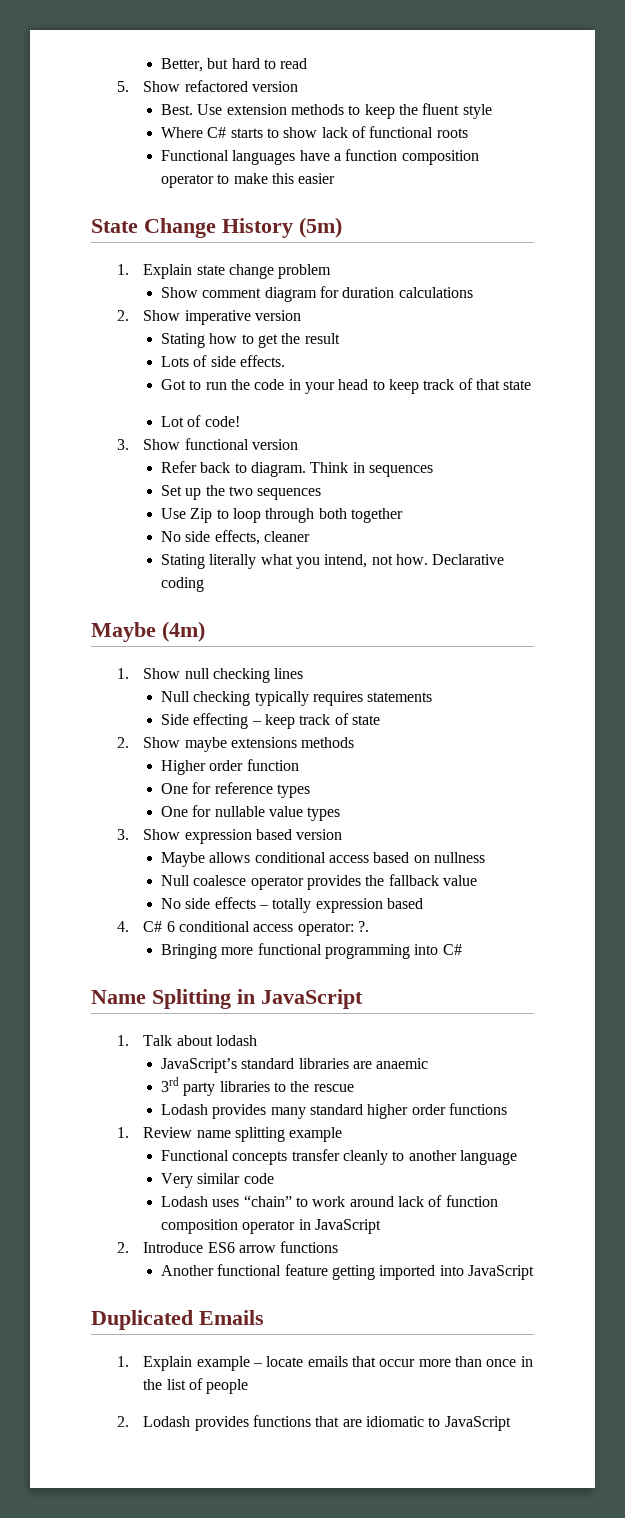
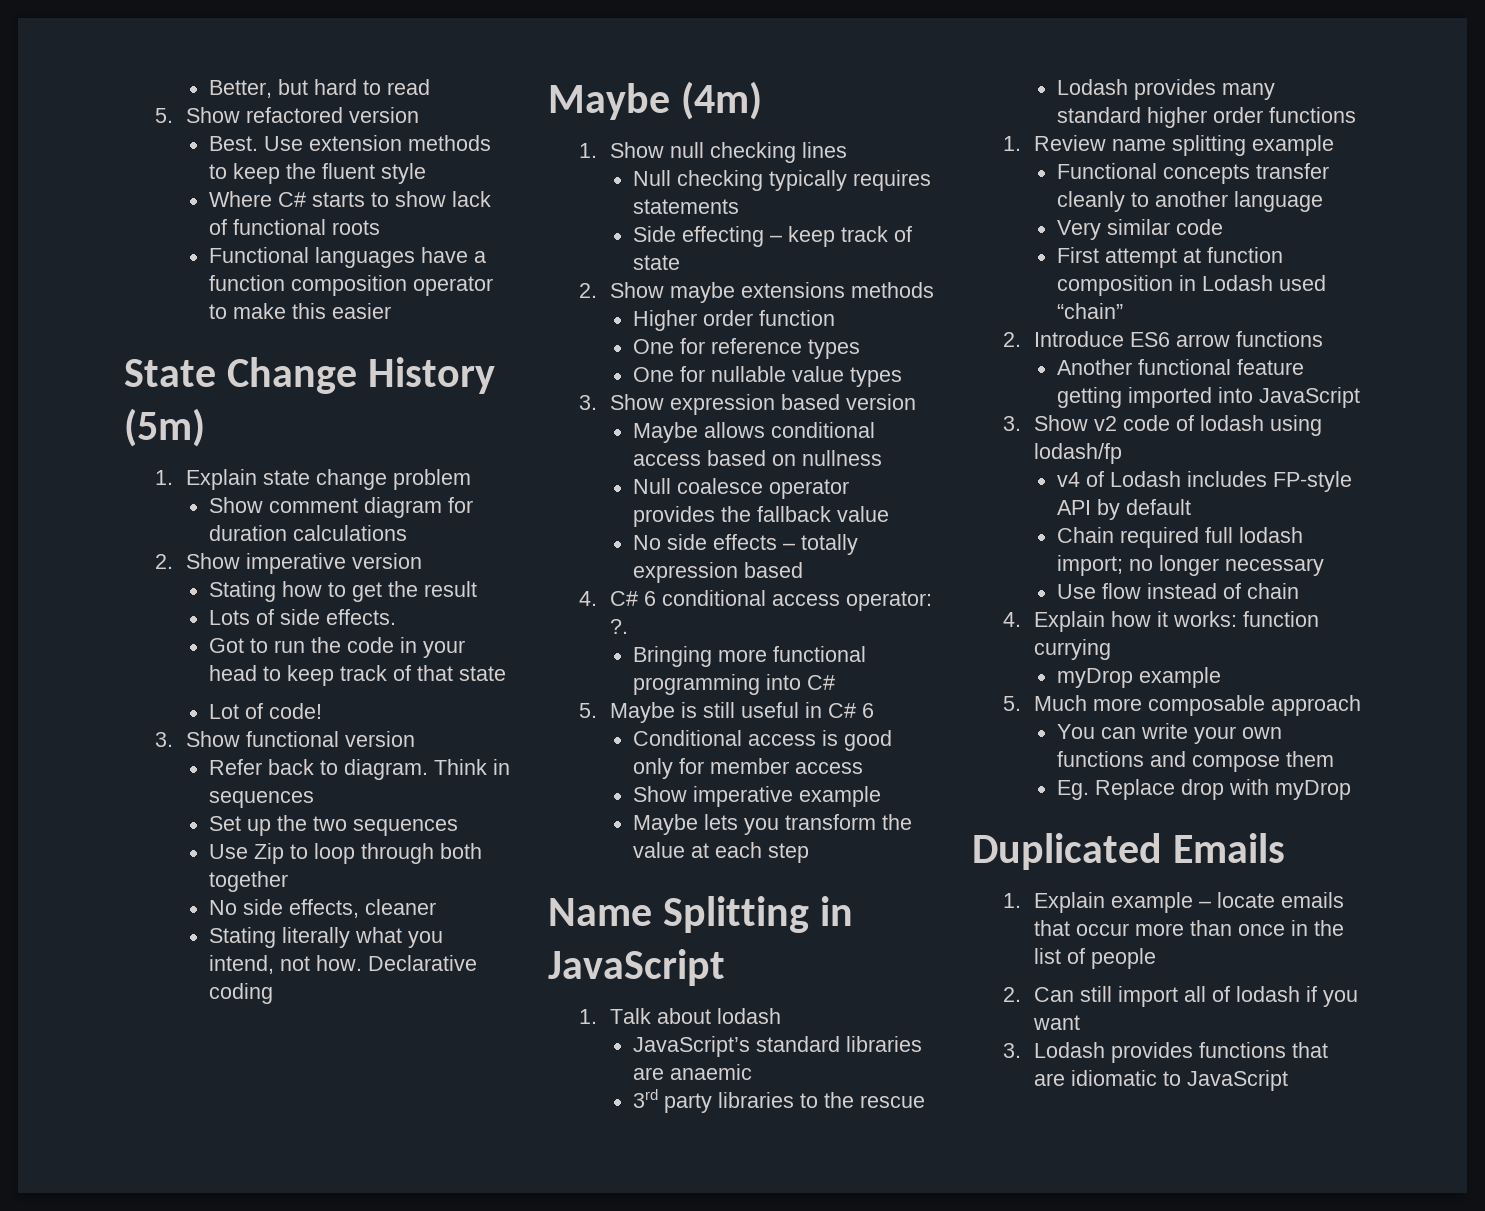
(462, 949) none -> [578,702,874,723] [633,730,893,751] [633,758,864,779] [633,786,882,807] [633,814,913,835] [633,842,810,863] // 5. Maybe is still useful in C# 6 // Conditional access is good only for member access // Show imperative example // Maybe lets you transform the value at each step
[161,1195,498,1207] [161,1219,382,1234] Lodash uses “chain” to work around lack of function composition operator in JavaScript -> [1057,247,1284,268] [1057,275,1327,296] [1057,303,1124,319] First attempt at function composition in Lodash used “chain”
(534, 1272) none -> [1002,415,1322,436] [1033,443,1122,464] [1057,471,1353,492] [1057,499,1192,520] [1057,527,1304,548] [1057,555,1325,576] [1057,583,1300,599] [1002,611,1319,632] [1033,639,1111,660] [1057,667,1222,688] [1002,695,1361,716] [1057,723,1283,744] [1057,751,1335,772] [1057,779,1352,800] // 3. Show v2 code of lodash using lodash/fp // v4 of Lodash includes FP-style API by default // Chain required full lodash import; no longer necessary // Use flow instead of chain // 4. Explain how it works: function currying // myDrop example // 5. Much more composable approach // You can write your own functions and compose them // Eg. Replace drop with myDrop
(130, 1421) none -> [1033,986,1358,1007] [1032,1015,1080,1030] [1002,1043,1021,1058] Can still import all of lodash if you want // 3.

